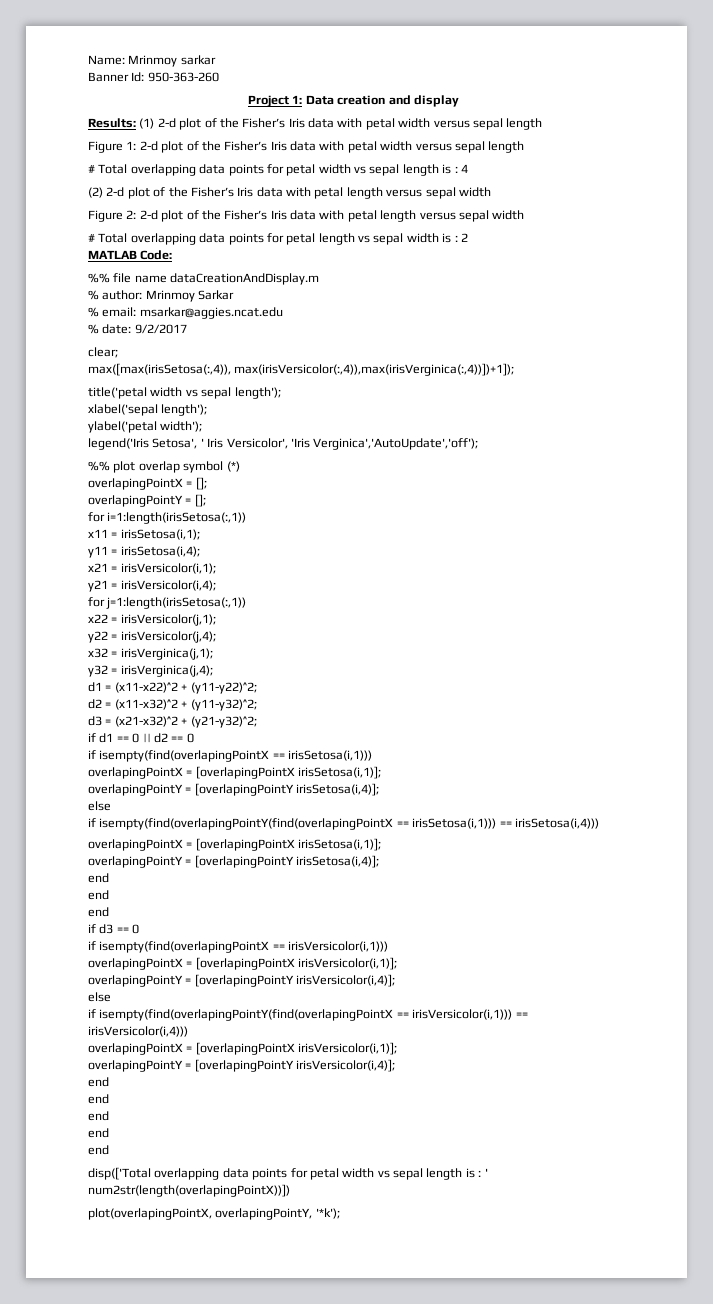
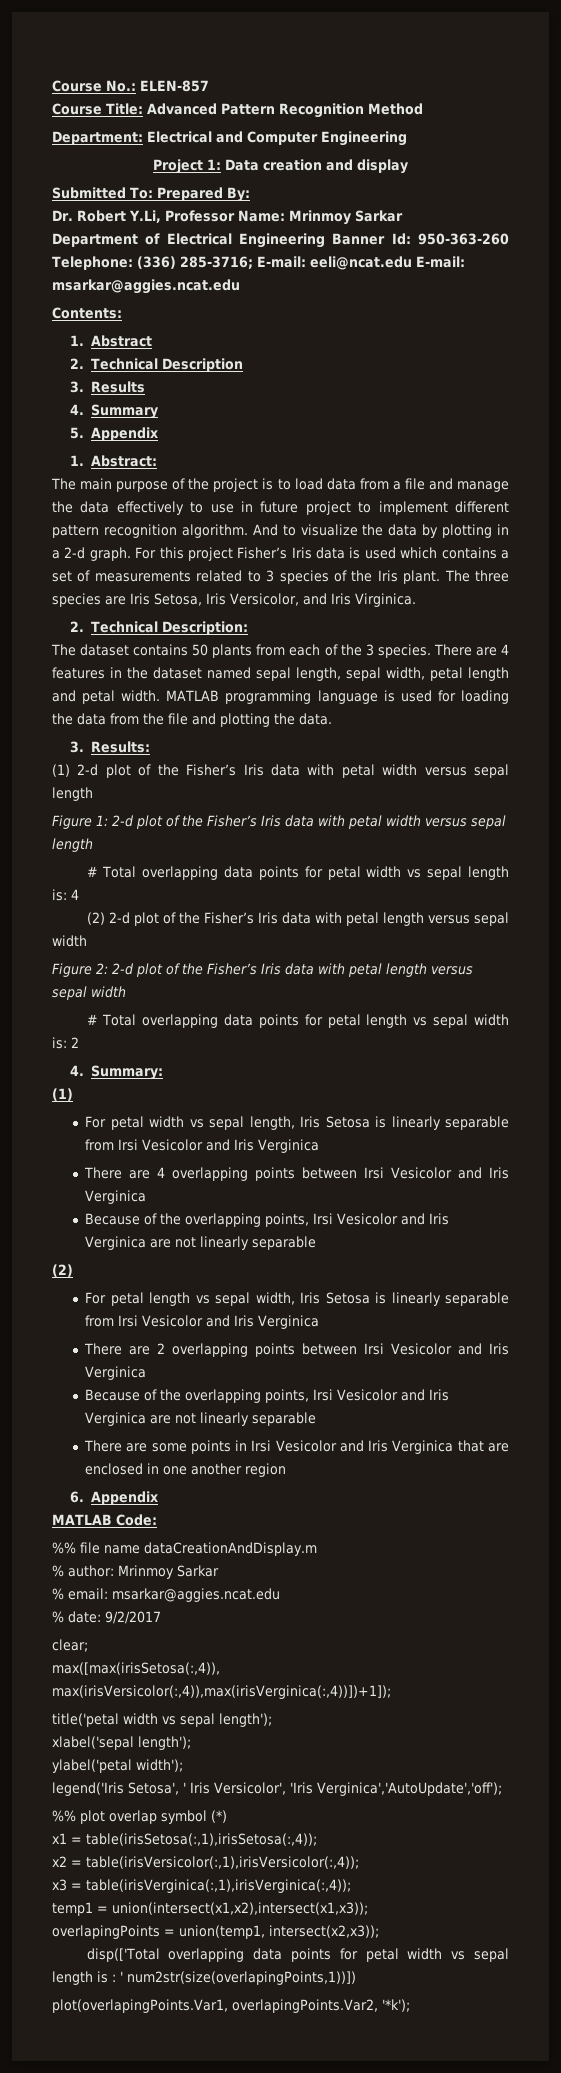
[88,55,216,67] [88,72,219,82] Name: Mrinmoy sarkar // Banner Id: 950-363-260 -> [52,80,209,92] [52,103,423,118] [52,131,407,146] Course No.: ELEN-857 // Course Title: Advanced Pattern Recognition Method // Department: Electrical and Computer Engineering
(459, 101) none -> [52,187,250,202] [52,210,403,225] [52,233,509,248] [52,256,465,270] [52,279,240,294] [52,307,122,319] [70,335,153,347] [70,358,243,372] [70,381,146,393] [70,404,159,419] [70,427,159,441] [70,455,158,467] [51,478,509,492] [52,501,509,515] [52,524,509,538] [52,547,510,561] [52,570,510,584] [52,593,416,607] [70,621,248,635] [51,644,510,658] [52,667,509,681] [52,690,510,704] [52,713,332,727] [70,741,85,753] Submitted To: Prepared By: // Dr. Robert Y.Li, Professor Name: Mrinmoy Sarkar // Department of Electrical Engineering Banner Id: 950-363-260 Telephone: (336) 285-3716; E-mail: eeli@ncat.edu E-mail: msarkar@aggies.ncat.edu // Contents: // 1. Abstract // 2. Technical Description // 3. Results // 4. Summary // 5. Appendix // 1. Abstract: // The main purpose of the project is to load data from a file and manage the data effectively to use in future project to implement different pattern recognition algorithm. And to visualize the data by plotting in a 2-d graph. For this project Fisher’s Iris data is used which contains a set of measurements related to 3 species of the Iris plant. The three species are Iris Setosa, Iris Versicolor, and Iris Virginica. // 2. Technical Description: // The dataset contains 50 plants from each of the 3 species. There are 4 features in the dataset named sepal length, sepal width, petal length and petal width. MATLAB programming language is used for loading the data from the file and plotting the data. // 3.
(136, 123) none -> (151, 747) //
[442,164,458,174] is : -> [52,889,67,901] is:
[442,233,468,243] is : 2 -> [52,1037,79,1049] [70,1065,164,1080] [52,1088,73,1101] [85,1116,509,1130] [85,1139,320,1153] [84,1167,509,1181] [85,1190,147,1204] [85,1213,450,1227] [85,1236,317,1250] [52,1264,73,1277] [85,1292,509,1306] [85,1315,320,1329] [84,1343,509,1357] [85,1366,147,1380] [85,1389,450,1403] [85,1412,317,1426] [84,1440,509,1454] [85,1463,287,1477] [70,1491,159,1505] is: 2 // 4. Summary: // (1) // For petal width vs sepal length, Iris Setosa is linearly separable from Irsi Vesicolor and Iris Verginica // There are 4 overlapping points between Irsi Vesicolor and Iris Verginica // Because of the overlapping points, Irsi Vesicolor and Iris Verginica are not linearly separable // (2) // For petal length vs sepal width, Iris Setosa is linearly separable from Irsi Vesicolor and Iris Verginica // There are 2 overlapping points between Irsi Vesicolor and Iris Verginica // Because of the overlapping points, Irsi Vesicolor and Iris Verginica are not linearly separable // There are some points in Irsi Vesicolor and Iris Verginica that are enclosed in one another region // 6. Appendix
[88,477,207,490] [88,494,206,507] [88,512,247,524] [88,529,200,540] [88,546,200,558] [88,563,216,574] [88,580,216,592] [88,597,247,609] [88,614,216,626] [88,631,216,643] [88,648,213,660] [88,665,213,677] [88,682,257,694] [88,699,257,711] [88,716,257,728] [88,733,194,743] [88,750,373,762] [88,766,382,779] [88,783,380,796] [88,801,111,811] [88,818,599,830] [88,838,382,851] [88,855,380,868] [88,873,109,883] [88,890,109,900] [88,907,109,917] [88,924,140,934] [88,941,389,953] [88,957,398,970] [88,974,396,987] [88,992,111,1002] [88,1009,528,1021] [88,1026,188,1037] [88,1042,398,1055] [88,1059,396,1072] [88,1077,109,1087] [88,1094,109,1104] [88,1111,109,1121] [88,1128,109,1138] [88,1145,109,1155] overlapingPointX = []; // overlapingPointY = []; // for i=1:length(irisSetosa(:,1)) // x11 = irisSetosa(i,1); // y11 = irisSetosa(i,4); // x21 = irisVersicolor(i,1); // y21 = irisVersicolor(i,4); // for j=1:length(irisSetosa(:,1)) // x22 = irisVersicolor(j,1); // y22 = irisVersicolor(j,4); // x32 = irisVerginica(j,1); // y32 = irisVerginica(j,4); // d1 = (x11-x22)^2 + (y11-y22)^2; // d2 = (x11-x32)^2 + (y11-y32)^2; // d3 = (x21-x32)^2 + (y21-y32)^2; // if d1 == 0 || d2 == 0 // if isempty(find(overlapingPointX == irisSetosa(i,1))) // overlapingPointX = [overlapingPointX irisSetosa(i,1)]; // overlapingPointY = [overlapingPointY irisSetosa(i,4)]; // else // if isempty(find(overlapingPointY(find(overlapingPointX == irisSetosa(i,1))) == irisSetosa(i,4))) // overlapingPointX = [overlapingPointX irisSetosa(i,1)]; // overlapingPointY = [overlapingPointY irisSetosa(i,4)]; // end // end // end // if d3 == 0 // if isempty(find(overlapingPointX == irisVersicolor(i,1))) // overlapingPointX = [overlapingPointX irisVersicolor(i,1)]; // overlapingPointY = [overlapingPointY irisVersicolor(i,4)]; // else // if isempty(find(overlapingPointY(find(overlapingPointX == irisVersicolor(i,1))) == irisVersicolor(i,4))) // overlapingPointX = [overlapingPointX irisVersicolor(i,1)]; // overlapingPointY = [overlapingPointY irisVersicolor(i,4)]; // end // end // end // end // end -> [52,1833,317,1846] [52,1856,359,1869] [52,1879,351,1893] [52,1902,368,1916] [52,1925,379,1939] x1 = table(irisSetosa(:,1),irisSetosa(:,4)); // x2 = table(irisVersicolor(:,1),irisVersicolor(:,4)); // x3 = table(irisVerginica(:,1),irisVerginica(:,4)); // temp1 = union(intersect(x1,x2),intersect(x1,x3)); // overlapingPoints = union(temp1, intersect(x2,x3));
[88,1184,290,1197] [88,1208,313,1220] num2str(length(overlapingPointX))]) // plot(overlapingPointX, overlapingPointY, -> [127,1971,356,1985] [52,1999,378,2013] num2str(size(overlapingPoints,1))]) // plot(overlapingPoints.Var1, overlapingPoints.Var2,

